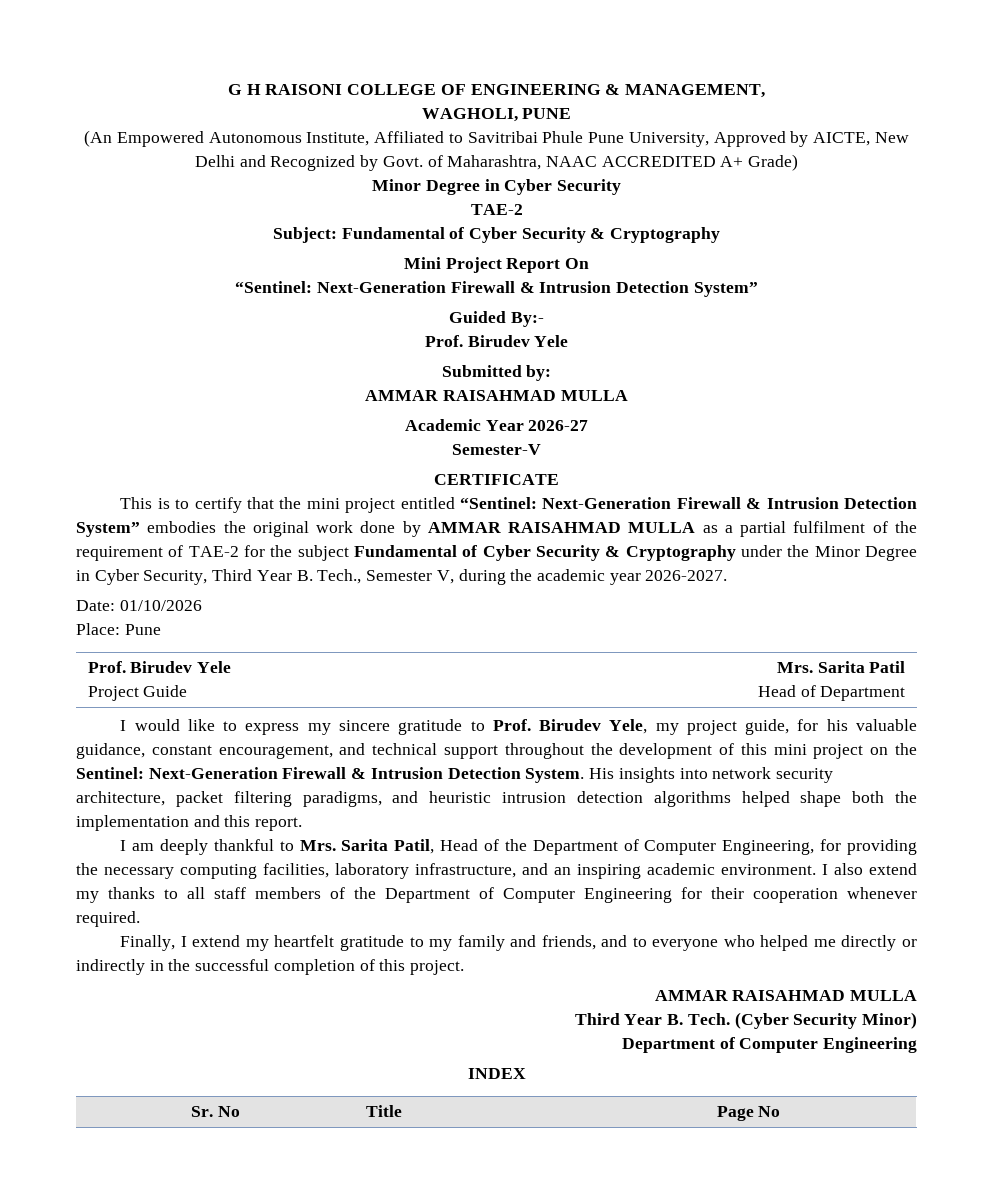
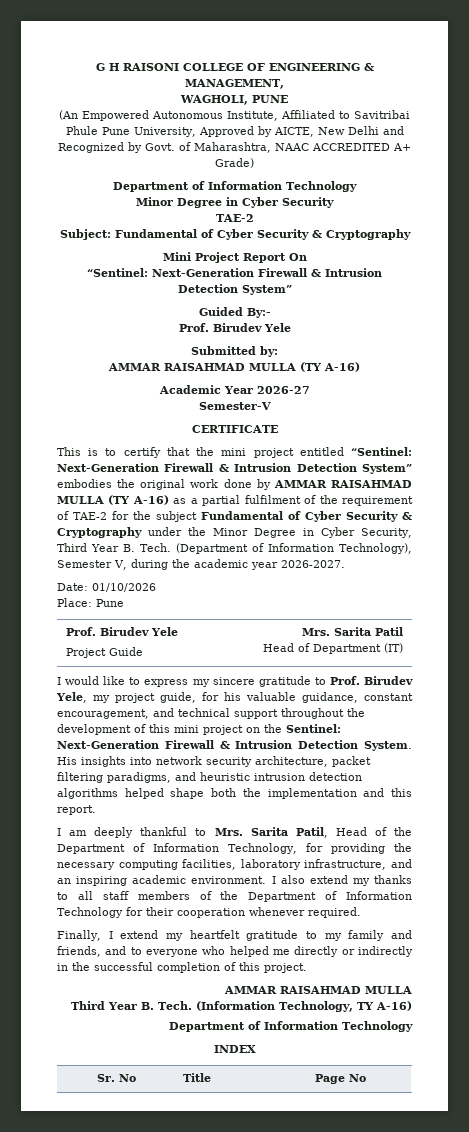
(799, 162) none -> [113,181,358,192] // Department of Information Technology
(628, 395) none -> [300,362,360,372] (TY A-16)
(696, 527) none -> [108,495,169,505] (TY A-16)
[317,569,362,584] Tech., -> [140,543,412,554] Tech. (Department of Information Technology),
(906, 693) none -> [384,643,404,653] (IT)
[644,840,815,855] Computer Engineering, -> [153,843,298,854] Information Technology,
[503,888,672,903] Computer Engineering -> [346,891,412,900] [57,907,123,918] Information Technology
[734,1012,918,1029] [621,1037,918,1053] (Cyber Security Minor) // Department of Computer Engineering -> [196,1001,412,1012] [169,1021,414,1032] (Information Technology, TY A-16) // Department of Information Technology

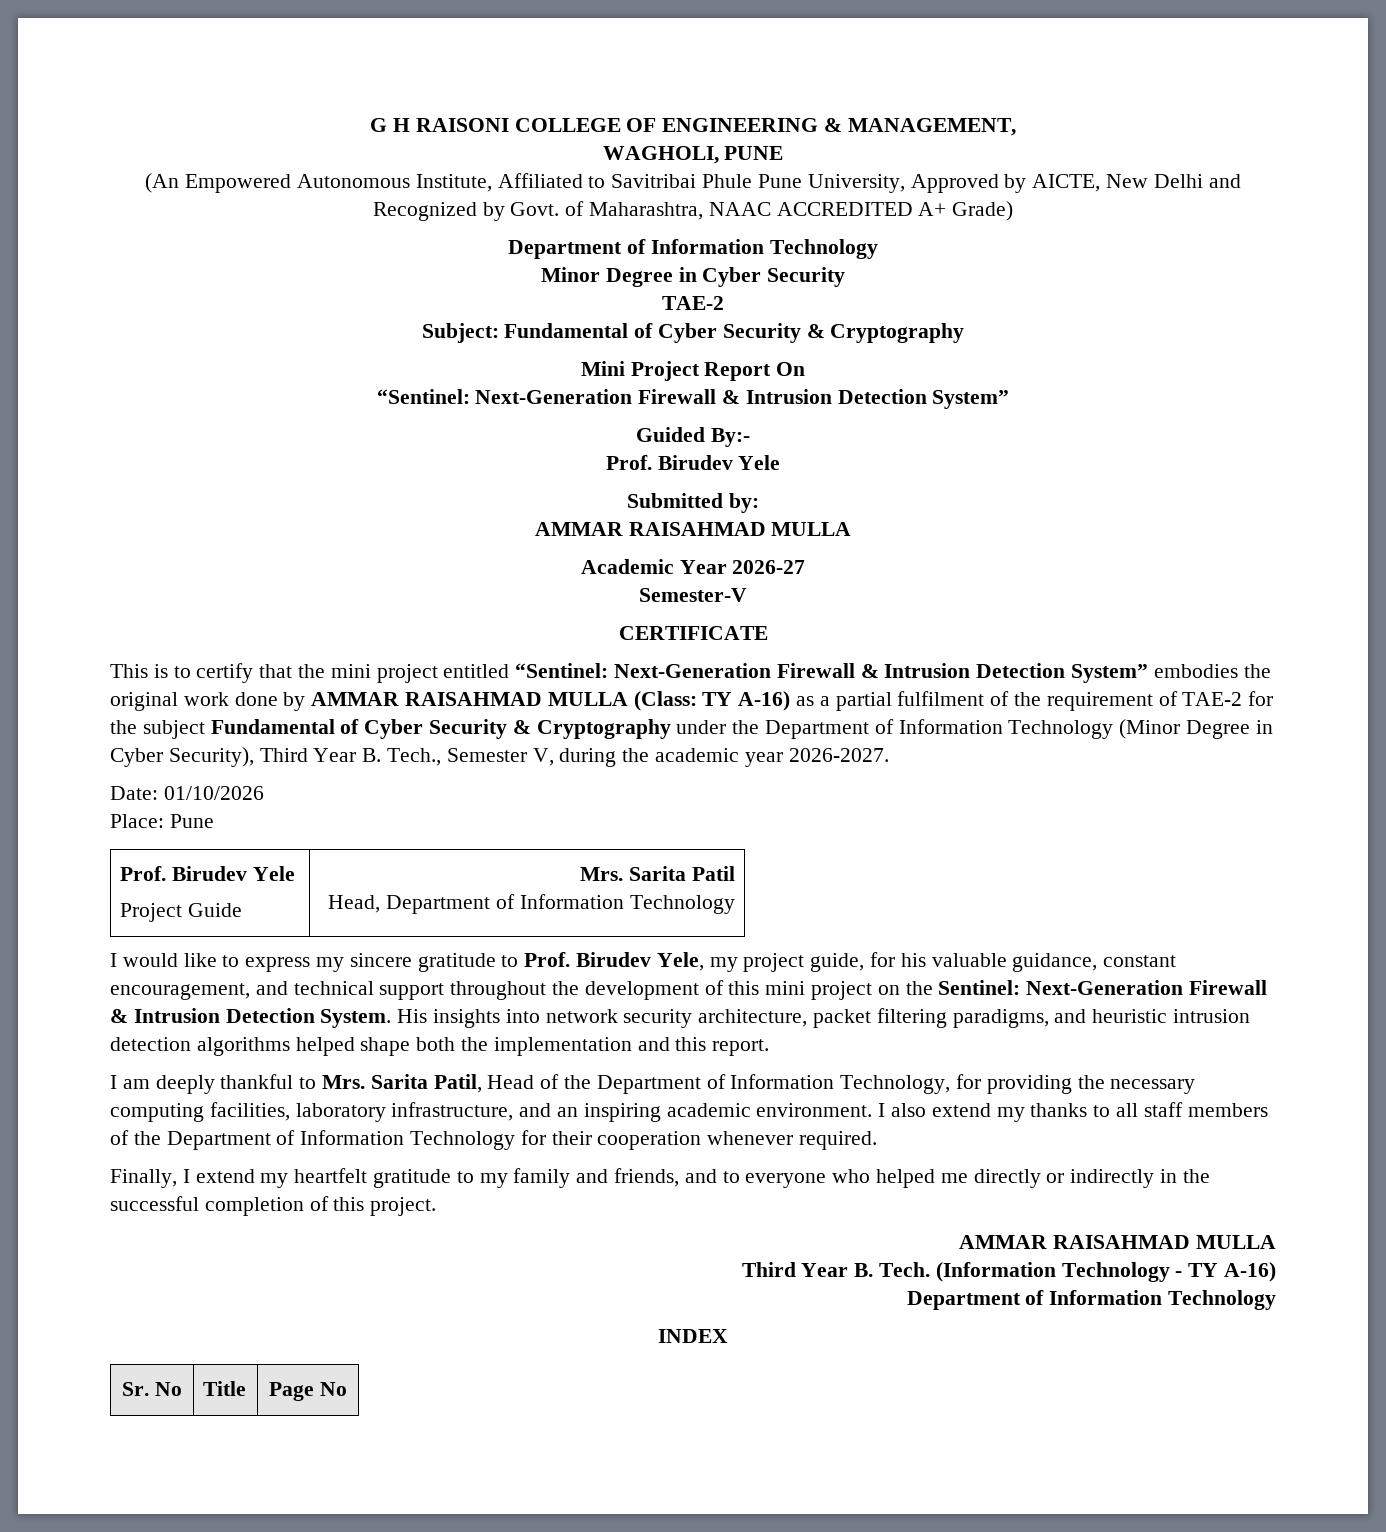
[300,362,360,372] (TY A-16) -> (852, 529) none
[108,495,130,505] (TY -> [633,691,733,711] (Class: TY
[213,527,413,538] [57,543,412,554] Minor Degree in Cyber Security, Third Year B. Tech. (Department of Information Technology), -> [765,719,1273,739] [110,747,442,767] Department of Information Technology (Minor Degree in Cyber Security), Third Year B. Tech.,
[263,643,404,654] Head of Department (IT) -> [328,894,735,914] Head, Department of Information Technology
[279,1001,354,1012] Technology, -> [1061,1262,1183,1282] Technology -

